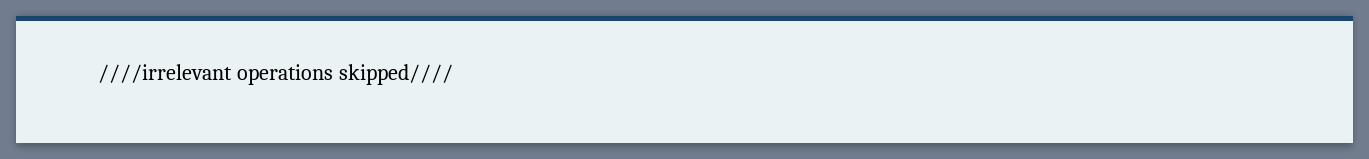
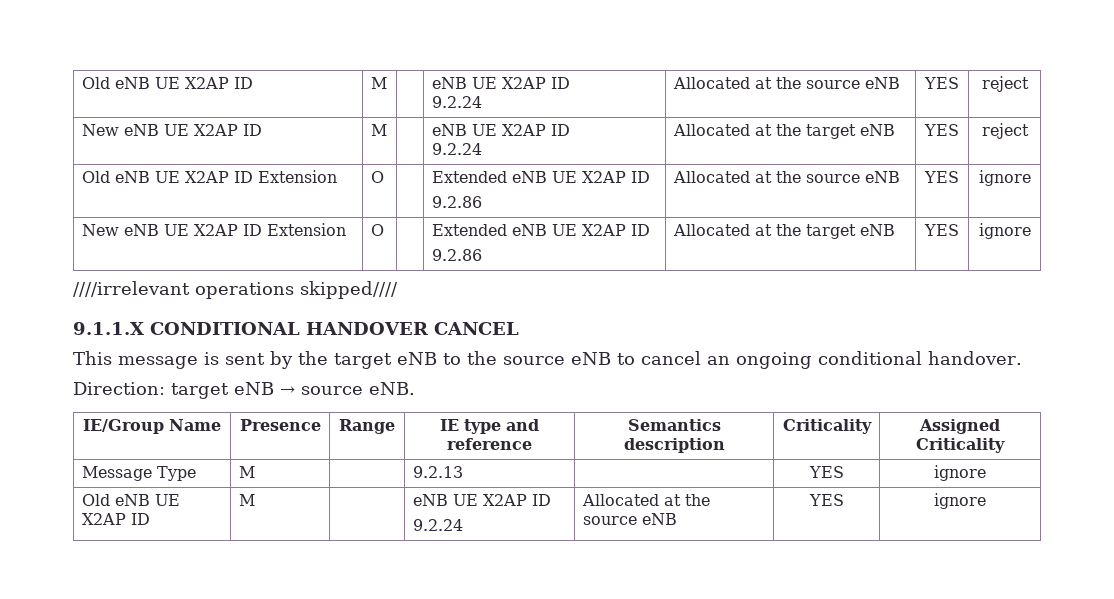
[98,64,453,85] ////irrelevant operations skipped//// -> [81,77,253,89] [370,77,387,89] [431,77,570,89] [431,96,482,108] [672,77,900,89] [924,77,959,89] [981,76,1029,92] [81,124,262,136] [370,124,387,136] [431,124,570,136] [431,143,482,155] [672,124,895,139] [924,124,959,136] [981,123,1029,139] [81,170,337,183] [370,171,384,183] [431,171,650,183] [431,196,482,208] [672,171,900,183] [924,171,959,183] [978,170,1031,186] [81,223,346,236] [370,224,384,236] [431,224,650,236] [431,249,482,261] [672,224,895,239] [924,224,959,236] [978,223,1031,239] [73,281,398,299] [73,322,519,335] [73,351,1022,369] [73,382,415,399] [83,419,221,434] [239,419,321,431] [339,419,395,434] [440,419,539,434] [447,438,532,450] [627,419,721,431] [623,438,725,453] [782,419,872,434] [919,419,1000,434] [916,438,1005,453] [81,466,196,481] [238,466,255,478] [412,466,463,478] [808,466,844,478] [934,465,986,481] [81,494,180,506] [81,513,150,525] [238,494,255,506] [412,494,551,506] [412,519,463,531] [581,494,710,506] [582,513,677,525] [808,494,844,506] [934,493,986,509] Old eNB UE X2AP ID | M | | eNB UE X2AP ID // 9.2.24 | Allocated at the source eNB | YES | reject // New eNB UE X2AP ID | M | | eNB UE X2AP ID // 9.2.24 | Allocated at the target eNB | YES | reject // Old eNB UE X2AP ID Extension | O | | Extended eNB UE X2AP ID // 9.2.86 | Allocated at the source eNB | YES | ignore // New eNB UE X2AP ID Extension | O | | Extended eNB UE X2AP ID // 9.2.86 | Allocated at the target eNB | YES | ignore // ////irrelevant operations skipped//// // 9.1.1.X CONDITIONAL HANDOVER CANCEL // This message is sent by the target eNB to the source eNB to cancel an ongoing conditional handover. // Direction: target eNB → source eNB. // IE/Group Name | Presence | Range | IE type and reference | Semantics description | Criticality | Assigned Criticality // Message Type | M | | 9.2.13 | | YES | ignore // Old eNB UE X2AP ID | M | | eNB UE X2AP ID // 9.2.24 | Allocated at the source eNB | YES | ignore

